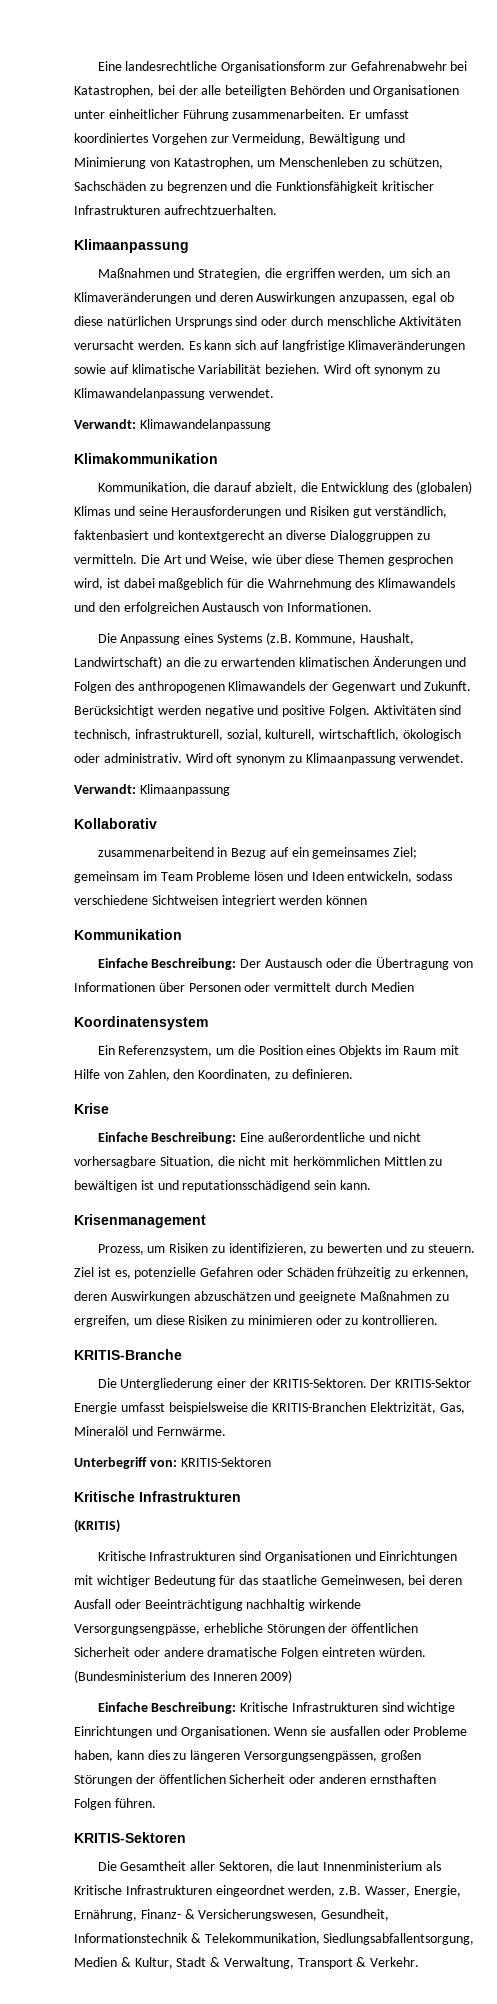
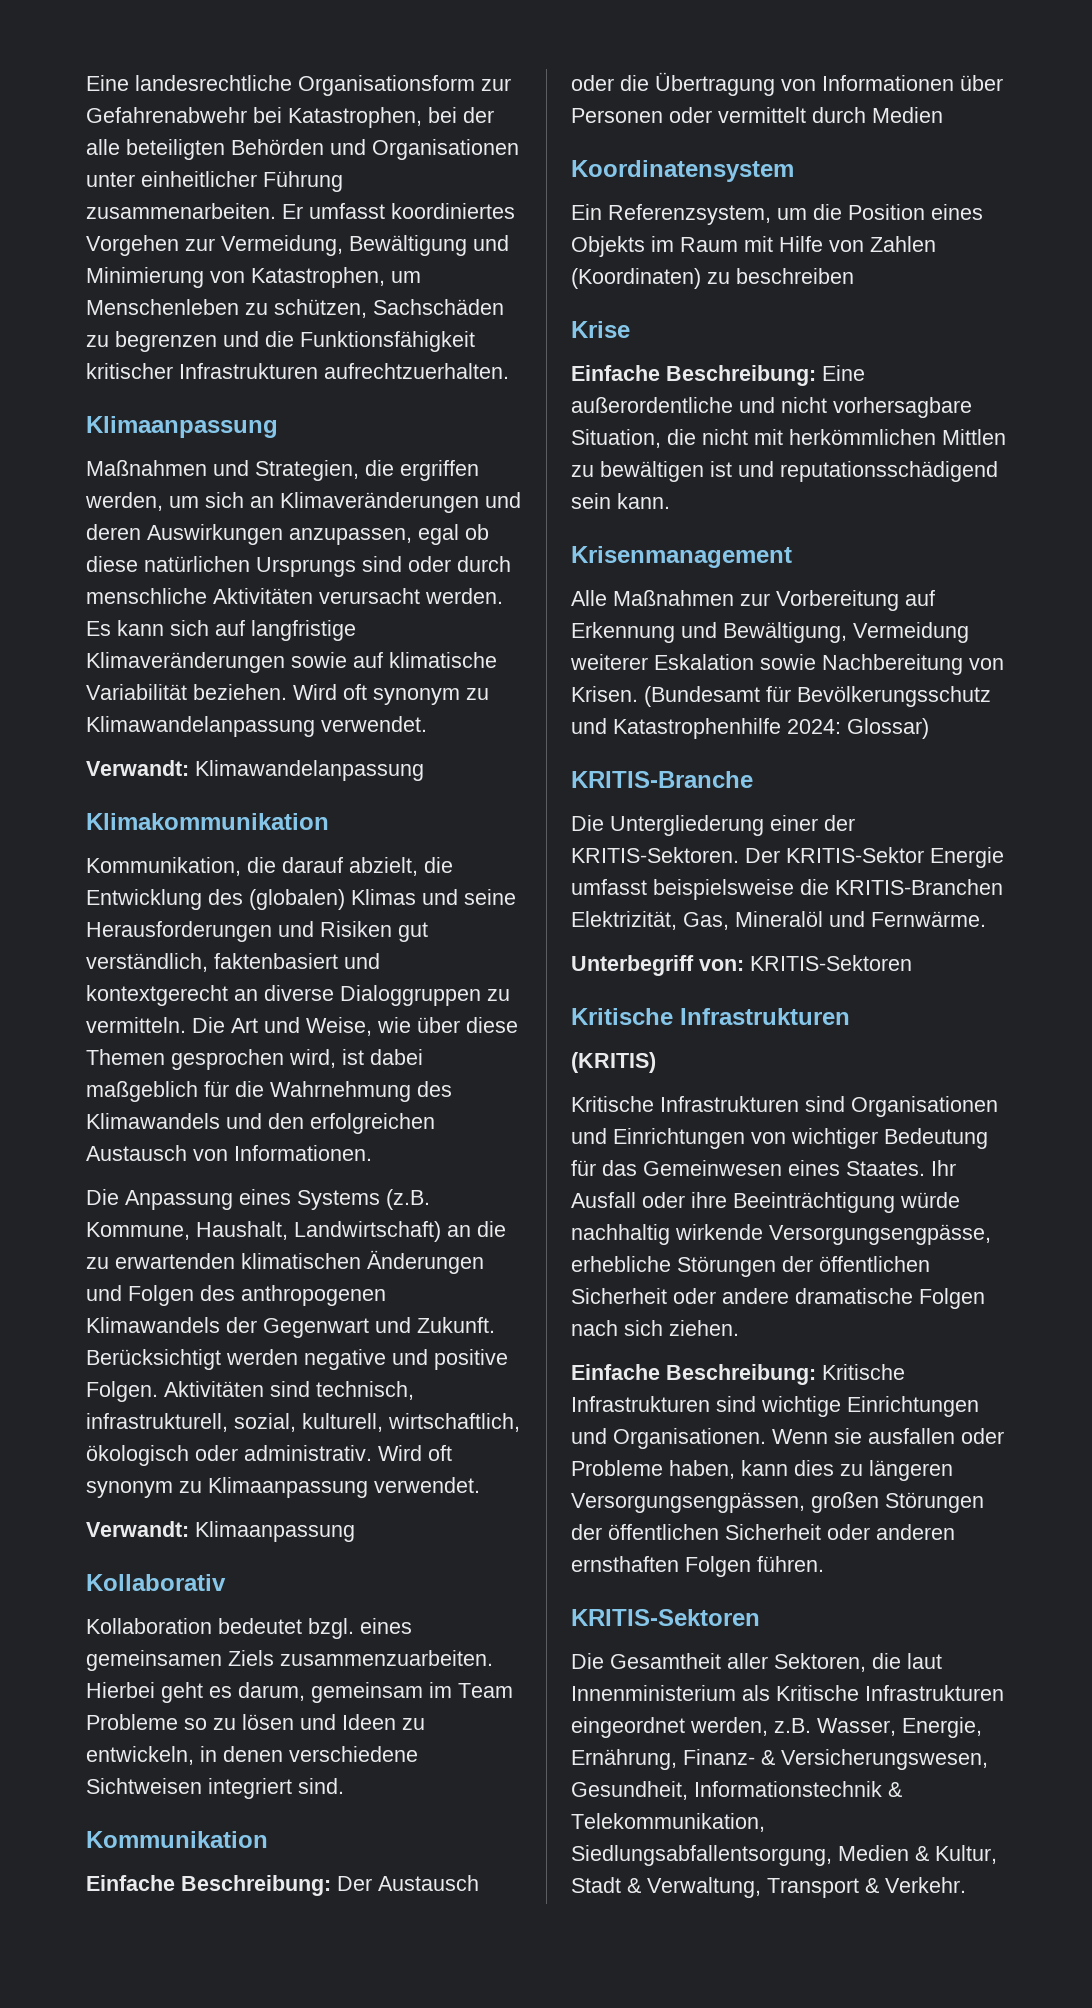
[97,847,418,859] zusammenarbeitend in Bezug auf ein gemeinsames Ziel; -> [86,1618,412,1639] [86,1650,493,1671] [86,1682,305,1703] Kollaboration bedeutet bzgl. eines gemeinsamen Ziels zusammenzuarbeiten. Hierbei geht es darum,
(251, 876) none -> [184,1718,236,1730] so zu
[347,871,453,883] entwickeln, sodass -> [402,1718,425,1730] [86,1746,283,1765] zu entwickeln, in denen
[279,895,368,905] werden können -> [298,1778,344,1794] sind.
[127,1069,353,1081] Zahlen, den Koordinaten, zu definieren. -> [870,236,936,252] [571,268,854,289] Zahlen (Koordinaten) zu beschreiben
[97,1243,475,1255] [74,1267,470,1279] [74,1291,449,1303] [74,1315,439,1327] Prozess, um Risiken zu identifizieren, zu bewerten und zu steuern. Ziel ist es, potenzielle Gefahren oder Schäden frühzeitig zu erkennen, deren Auswirkungen abzuschätzen und geeignete Maßnahmen zu ergreifen, um diese Risiken zu minimieren oder zu kontrollieren. -> [571,590,935,611] [571,622,969,643] [570,654,1004,675] [571,686,991,707] [571,718,929,739] Alle Maßnahmen zur Vorbereitung auf Erkennung und Bewältigung, Vermeidung weiterer Eskalation sowie Nachbereitung von Krisen. (Bundesamt für Bevölkerungsschutz und Katastrophenhilfe 2024: Glossar)
[74,1575,93,1585] mit -> [751,1132,786,1144] von
[261,1575,463,1587] [74,1599,243,1611] staatliche Gemeinwesen, bei deren Ausfall oder Beeinträchtigung -> [643,1160,956,1176] [571,1192,960,1213] Gemeinwesen eines Staates. Ihr Ausfall oder ihre Beeinträchtigung würde
[321,1647,426,1657] [74,1670,293,1683] eintreten würden. (Bundesministerium des Inneren 2009) -> [571,1320,739,1336] nach sich ziehen.

